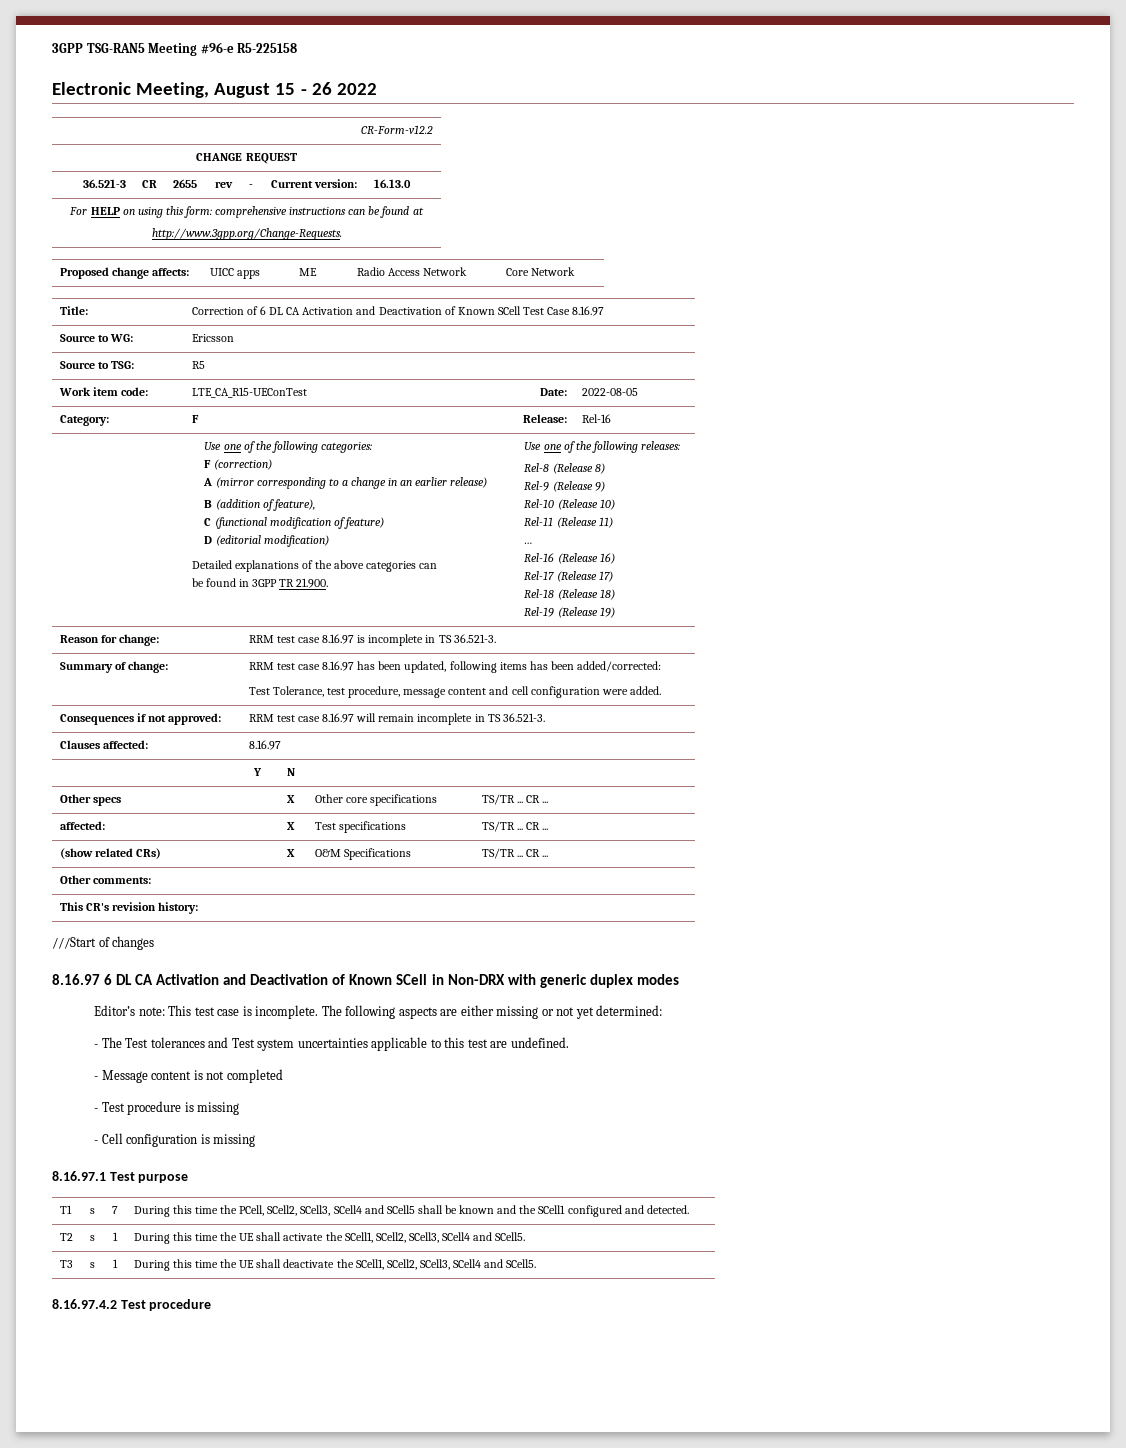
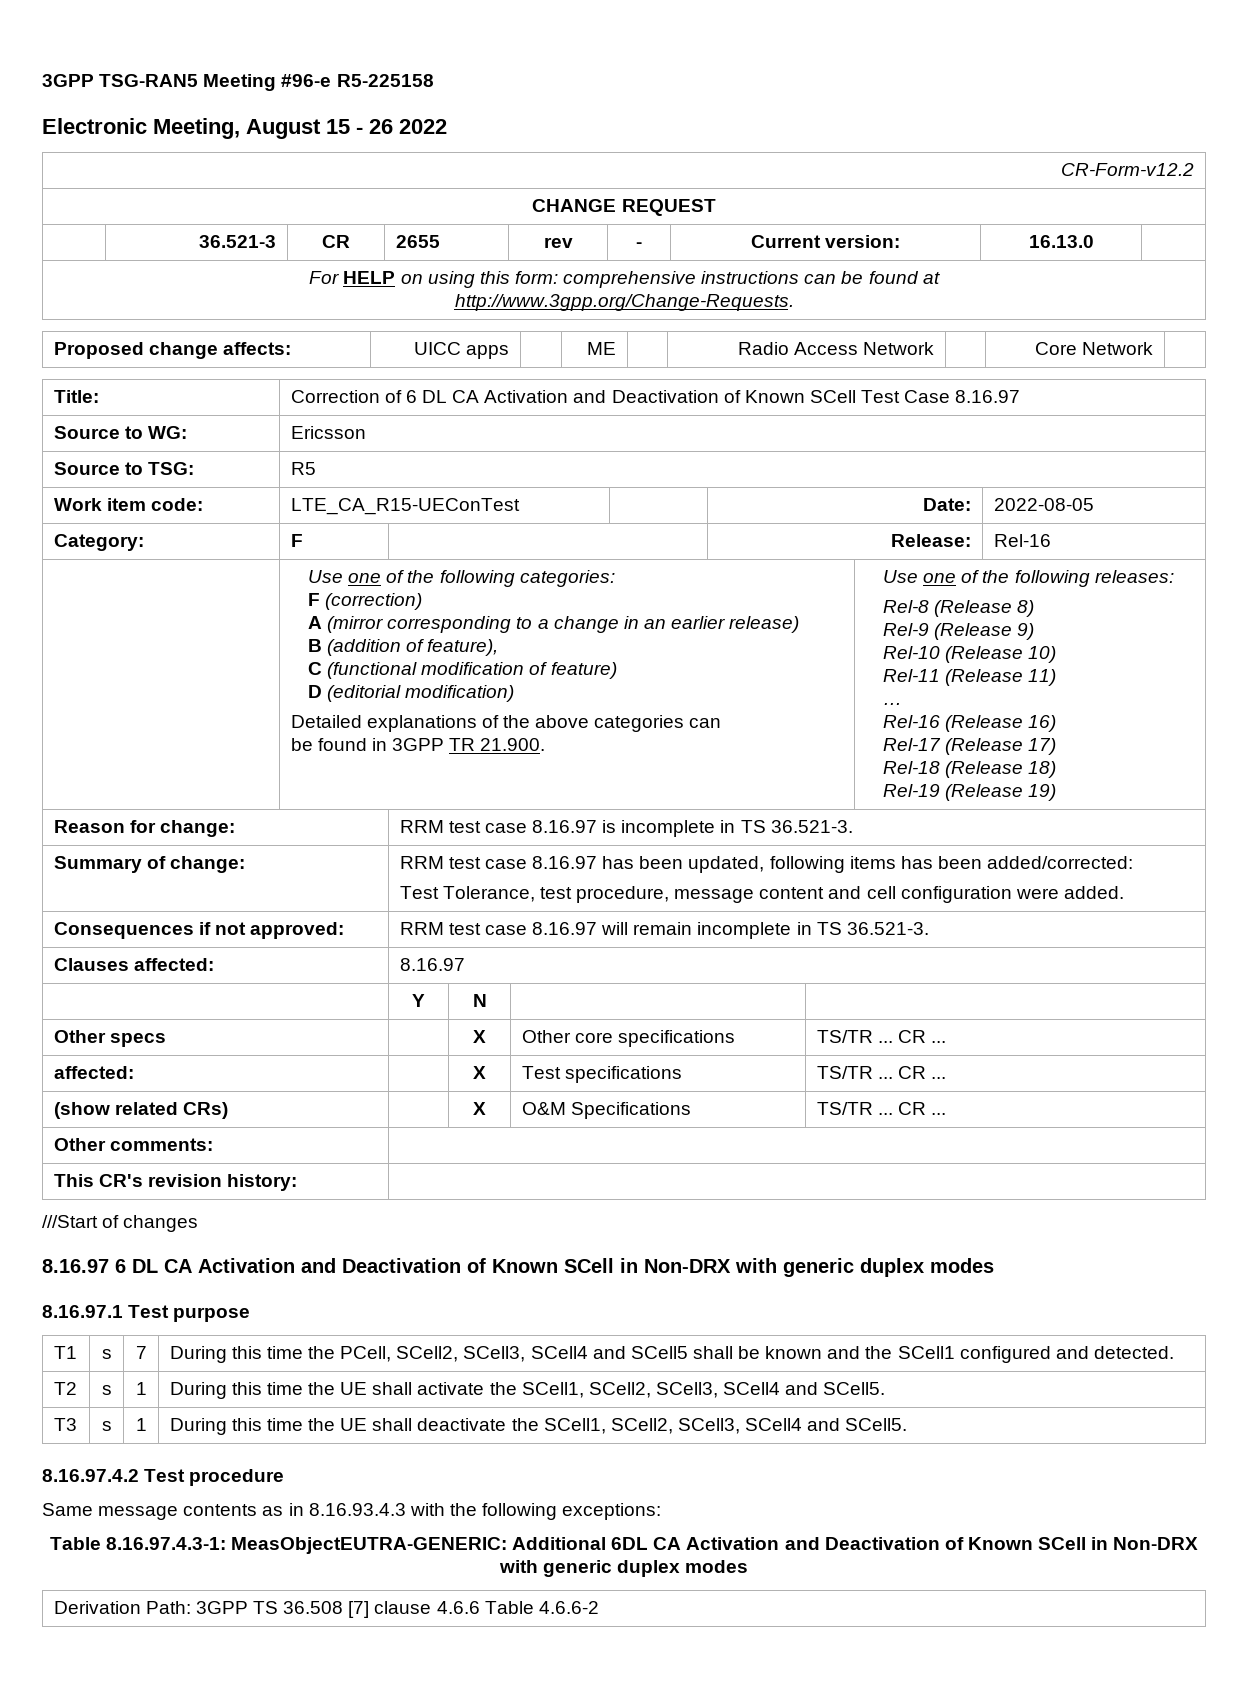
[94,1005,663,1019] [94,1037,569,1051] [94,1069,283,1083] [94,1101,240,1115] [94,1133,256,1147] // Editor’s note: This test case is incomplete. The following aspects are either missing or not yet determined: // - The Test tolerances and Test system uncertainties applicable to this test are undefined. // - Message content is not completed // - Test procedure is missing // - Cell configuration is missing -> (994, 1265) none
(212, 1305) none -> [42,1503,662,1520] [49,1537,1199,1554] [498,1560,749,1577] [53,1601,599,1618] // Same message contents as in 8.16.93.4.3 with the following exceptions: // Table 8.16.97.4.3-1: MeasObjectEUTRA-GENERIC: Additional 6DL CA Activation and Deactivation of Known SCell in Non-DRX with generic duplex modes // Derivation Path: 3GPP TS 36.508 [7] clause 4.6.6 Table 4.6.6-2

